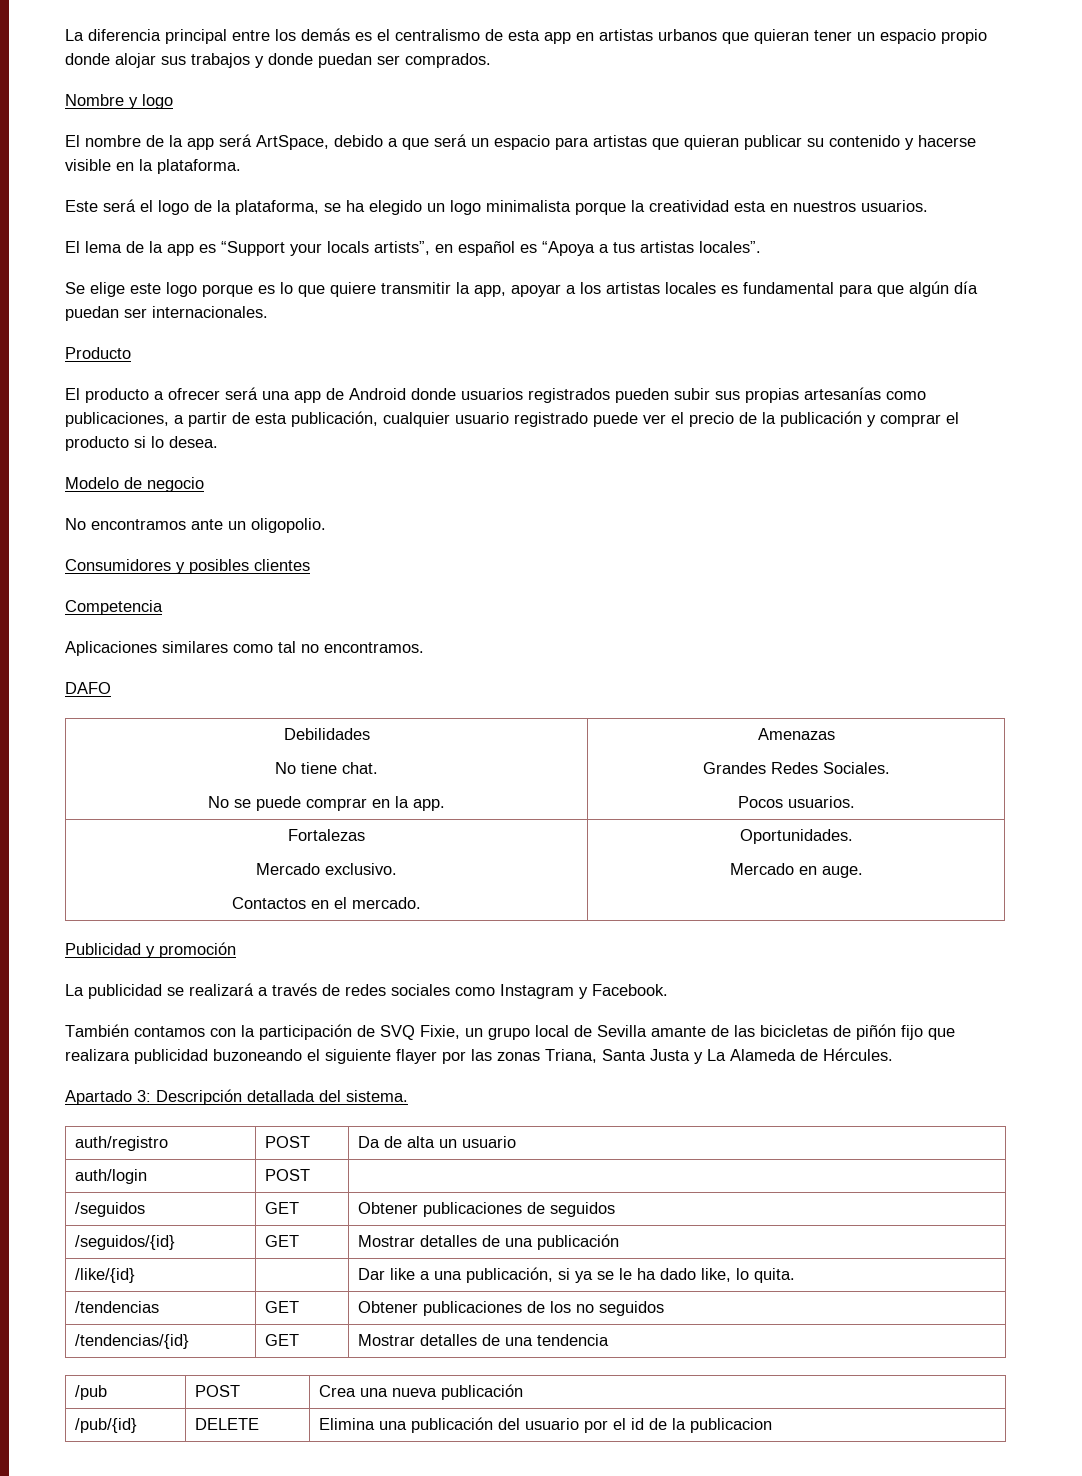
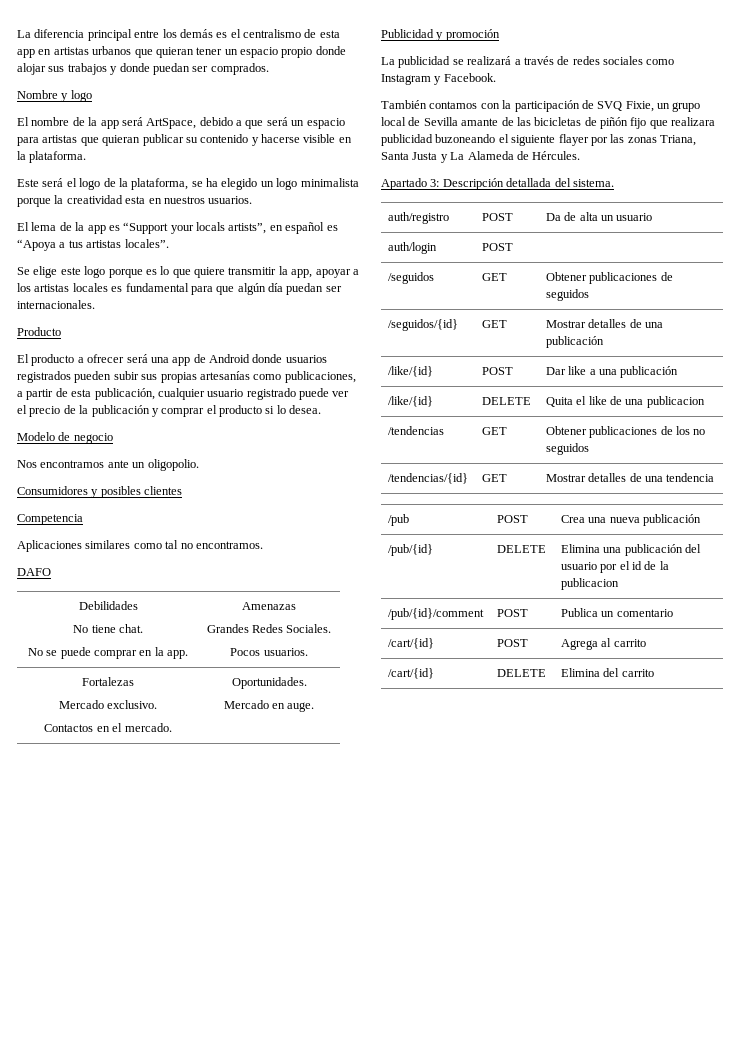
[65,518,86,530] No -> [17,460,37,468] Nos
(136, 1275) none -> [481,367,513,375] POST
[466,1267,796,1283] publicación, si ya se le ha dado like, lo quita. -> [620,366,679,378] [387,396,433,407] [481,397,531,405] [545,396,705,408] publicación // /like/{id} | DELETE | Quita el like de una publicacion
(773, 1425) none -> [387,608,484,620] [496,609,528,617] [560,608,673,617] [387,638,434,649] [496,639,528,647] [560,638,646,650] [387,668,434,679] [496,669,546,677] [560,668,654,677] // /pub/{id}/comment | POST | Publica un comentario // /cart/{id} | POST | Agrega al carrito // /cart/{id} | DELETE | Elimina del carrito

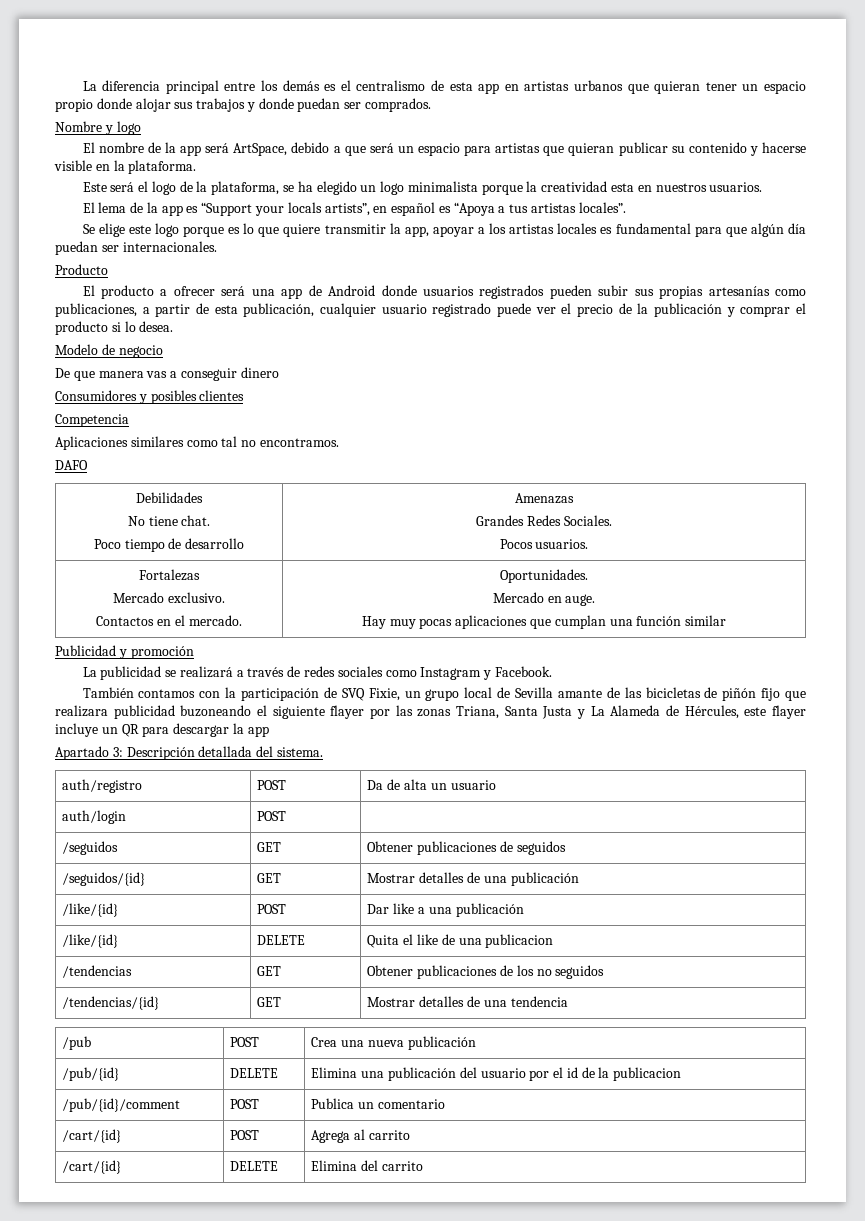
[17,459,199,471] Nos encontramos ante un oligopolio. -> [55,367,279,381] De que manera vas a conseguir dinero
[27,647,189,659] No se puede comprar en la app. -> [93,538,245,552] Poco tiempo de desarrollo
(315, 707) none -> [361,615,727,629] // Hay muy pocas aplicaciones que cumplan una función similar
[532,151,581,160] Hércules. -> [684,705,806,719] [55,723,269,737] Hércules, este flayer incluye un QR para descargar la app

